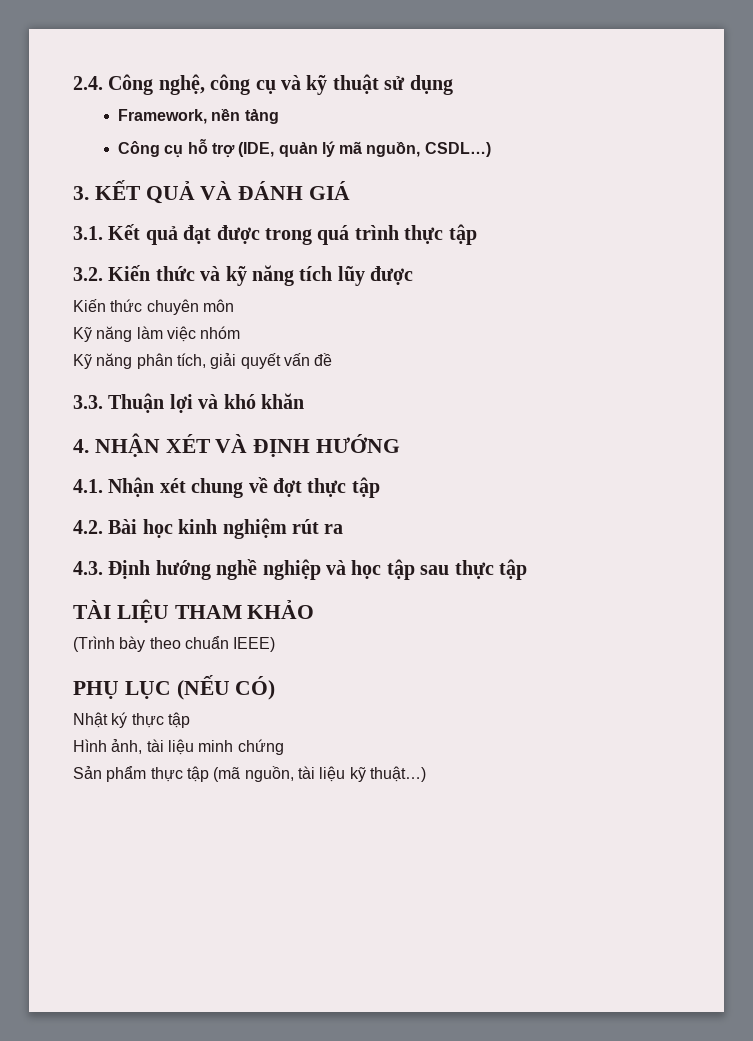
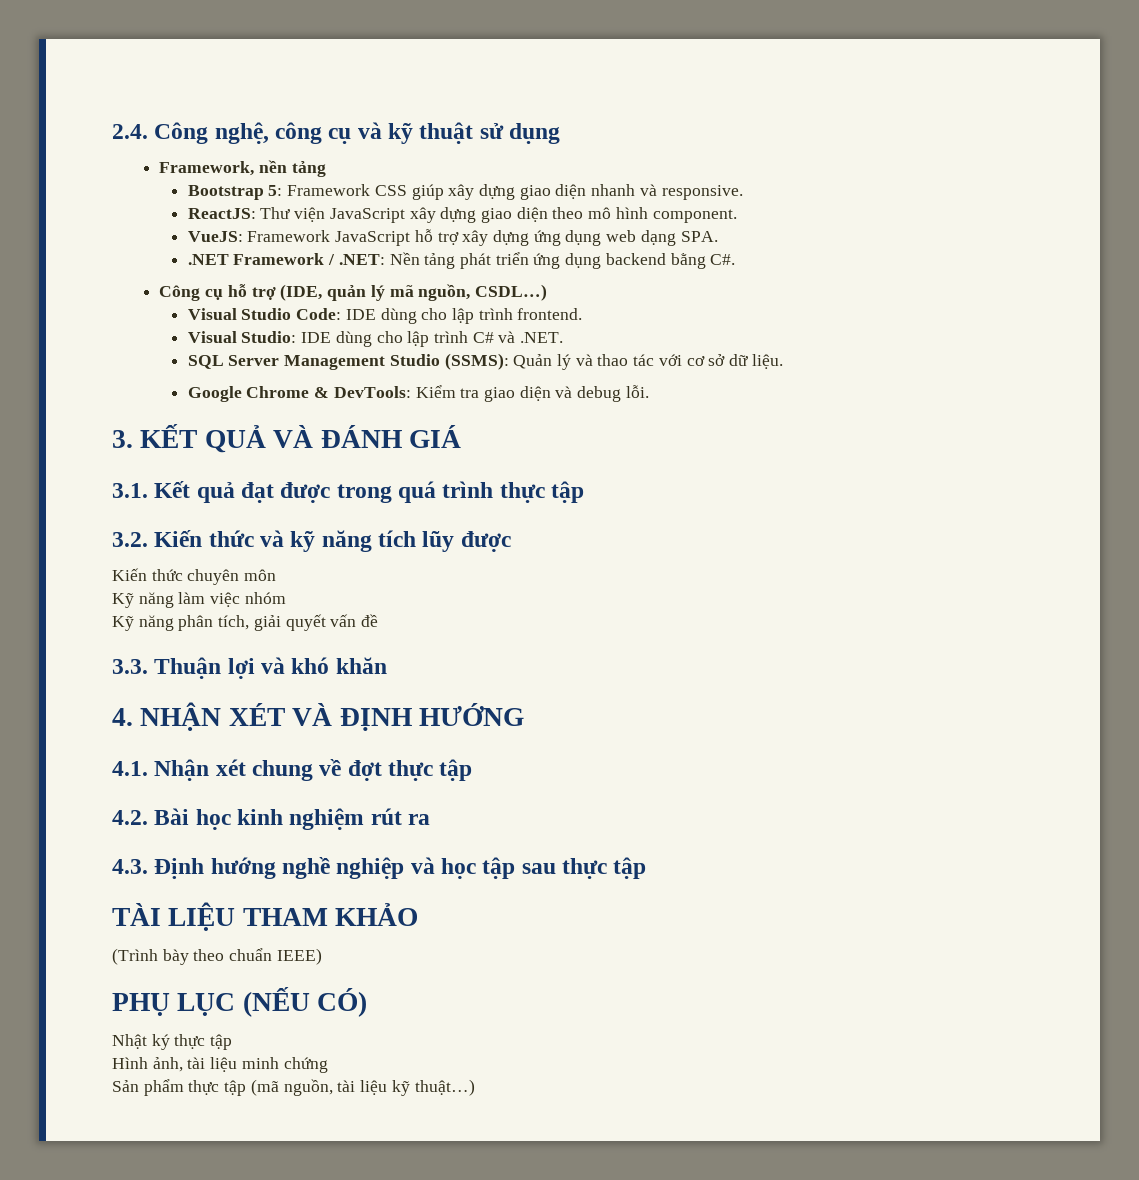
(279, 116) none -> [187,184,743,200] [187,207,737,223] [187,229,718,246] [187,252,736,269] // Bootstrap 5: Framework CSS giúp xây dựng giao diện nhanh và responsive. // ReactJS: Thư viện JavaScript xây dựng giao diện theo mô hình component. // VueJS: Framework JavaScript hỗ trợ xây dựng ứng dụng web dạng SPA. // .NET Framework / .NET: Nền tảng phát triển ứng dụng backend bằng C#.
(491, 149) none -> [187,308,583,324] [187,331,564,347] [187,353,783,370] [187,385,649,402] // Visual Studio Code: IDE dùng cho lập trình frontend. // Visual Studio: IDE dùng cho lập trình C# và .NET. // SQL Server Management Studio (SSMS): Quản lý và thao tác với cơ sở dữ liệu. // Google Chrome & DevTools: Kiểm tra giao diện và debug lỗi.

